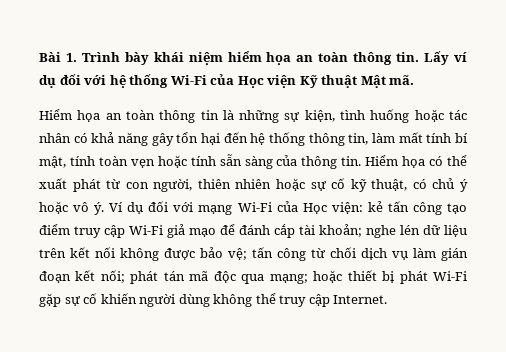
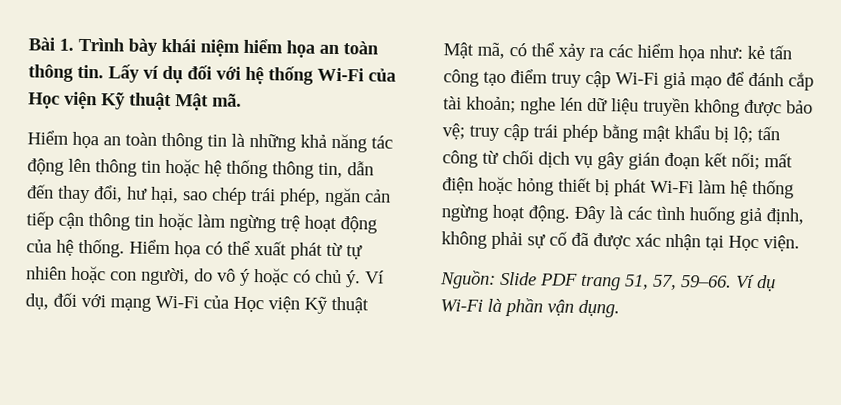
[284,109,468,123] [39,132,469,146] [39,154,362,169] sự kiện, tình huống hoặc tác nhân có khả năng gây tổn hại đến hệ thống thông tin, làm mất tính bí mật, tính toàn vẹn hoặc tính sẵn sàng của thông tin. -> [300,133,393,153] [27,158,374,179] [27,184,391,207] [26,211,377,234] [26,238,125,258] khả năng tác động lên thông tin hoặc hệ thống thông tin, dẫn đến thay đổi, hư hại, sao chép trái phép, ngăn cản tiếp cận thông tin hoặc làm ngừng trệ hoạt động của hệ thống.
[125,178,468,192] [39,201,90,214] con người, thiên nhiên hoặc sự cố kỹ thuật, có chủ ý hoặc vô -> [346,245,363,260] [26,265,342,286] tự nhiên hoặc con người, do vô ý hoặc có chủ
[127,202,144,214] dụ -> [25,293,49,310] dụ,
[331,202,363,214] viện: -> [268,296,369,314] [443,42,743,62] viện Kỹ thuật Mật mã, có thể xảy ra các hiểm họa như:
[39,247,115,258] trên kết nối -> [643,97,690,117] truyền
(247, 254) none -> [469,123,753,143] truy cập trái phép bằng mật khẩu bị lộ;
[413,248,436,258] làm -> [597,152,625,170] gây
[130,270,467,284] [39,293,388,307] phát tán mã độc qua mạng; hoặc thiết bị phát Wi-Fi gặp sự cố khiến người dùng không thể truy cập Internet. -> [764,153,793,168] [442,176,794,199] [441,204,804,226] [441,231,800,252] [439,270,776,292] [440,298,620,318] mất điện hoặc hỏng thiết bị phát Wi-Fi làm hệ thống ngừng hoạt động. Đây là các tình huống giả định, không phải sự cố đã được xác nhận tại Học viện. // Nguồn: Slide PDF trang 51, 57, 59–66. Ví dụ Wi-Fi là phần vận dụng.

